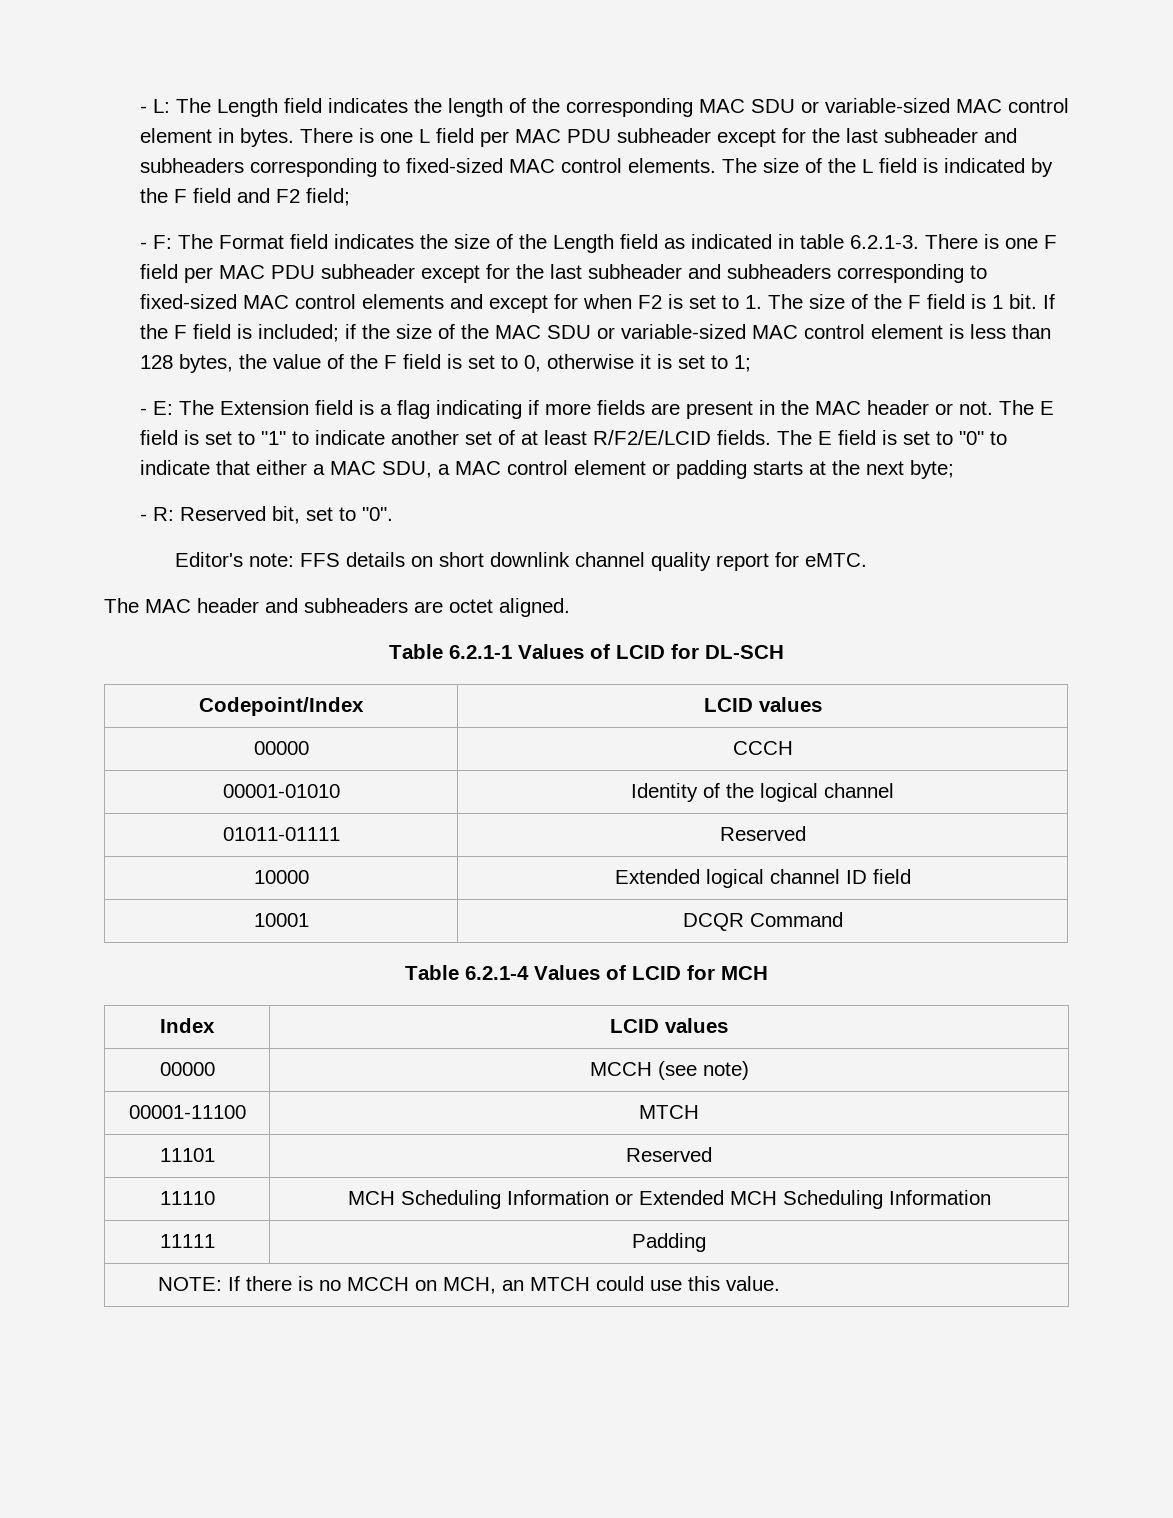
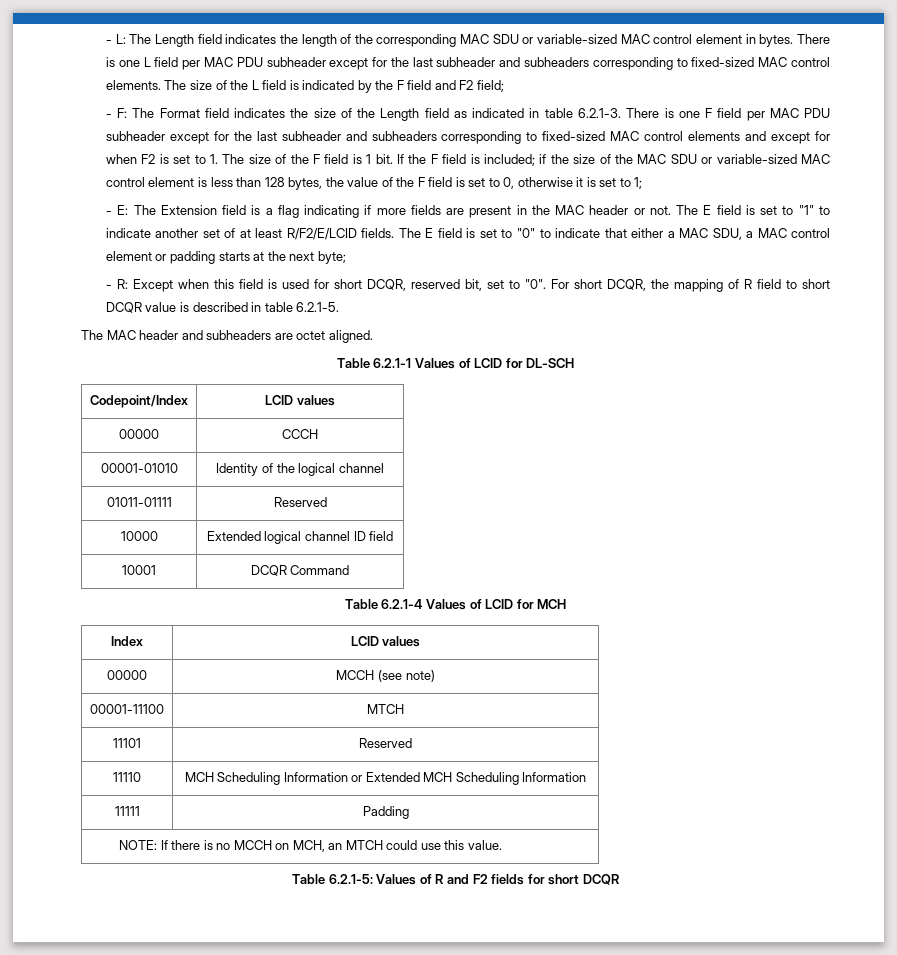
[179,506,393,524] [175,552,868,571] Reserved bit, set to "0". // Editor's note: FFS details on short downlink channel quality report for eMTC. -> [132,279,831,292] [105,302,340,313] Except when this field is used for short DCQR, reserved bit, set to "0". For short DCQR, the mapping of R field to short DCQR value is described in table 6.2.1-5.
(780, 1283) none -> [292,874,620,885] // Table 6.2.1-5: Values of R and F2 fields for short DCQR

